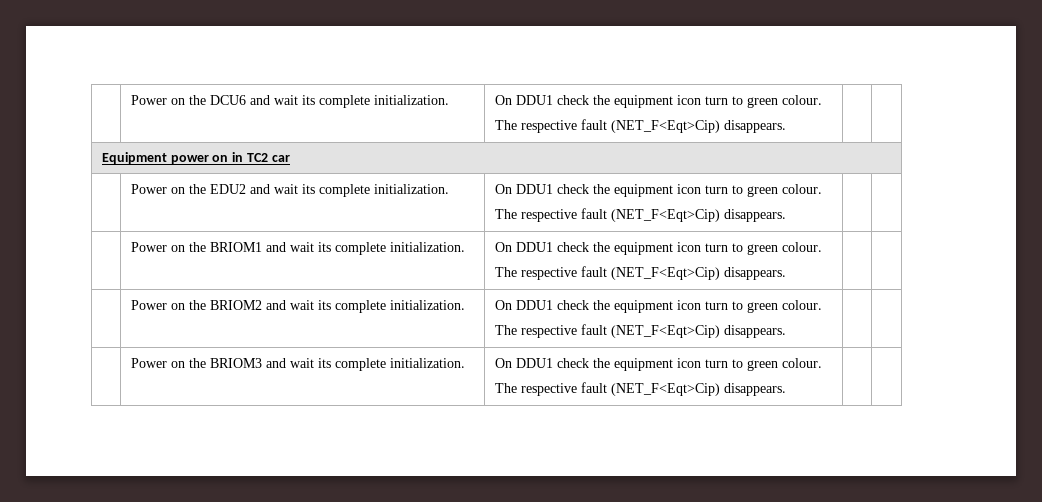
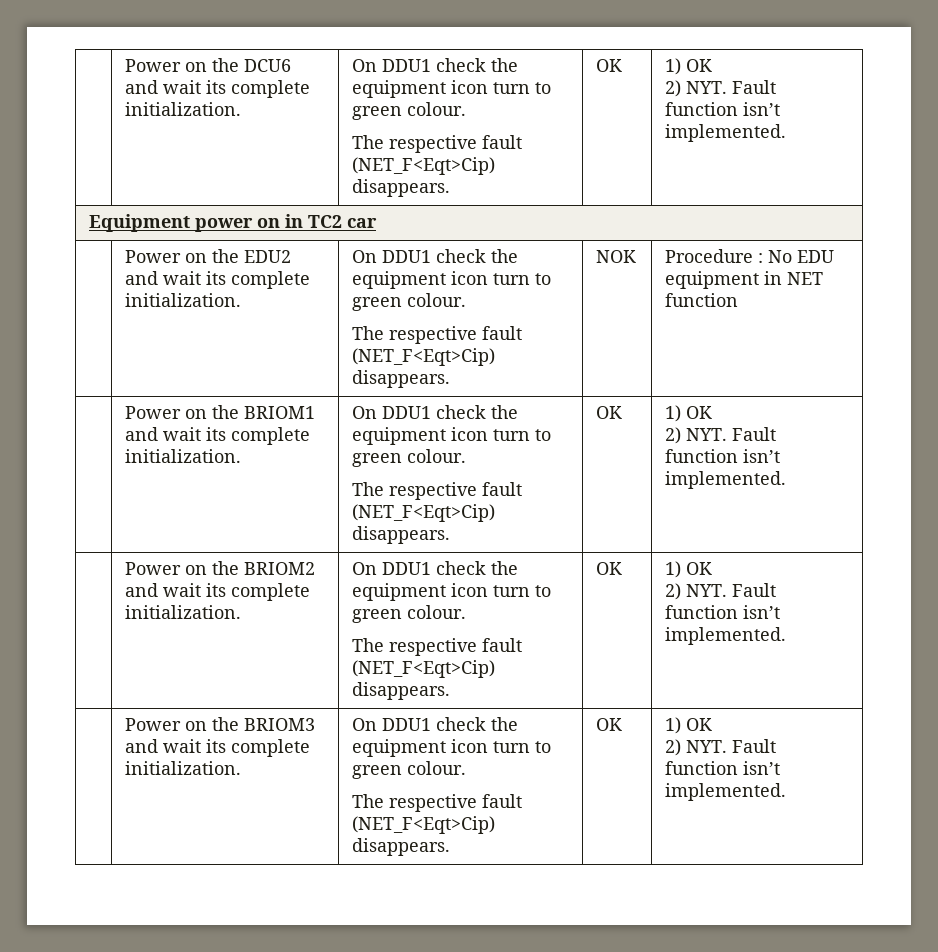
(786, 126) | -> [595,59,622,72] [664,58,712,75] [664,80,776,97] [664,102,780,116] [664,124,786,142] OK | 1) OK // 2) NYT. Fault function isn’t implemented.
(786, 215) | -> [595,250,636,263] [664,249,834,263] [664,271,823,289] [664,293,738,307] NOK | Procedure : No EDU equipment in NET function
(786, 273) | -> [595,406,622,419] [664,405,712,422] [664,427,776,444] [664,449,780,463] [664,471,786,489] OK | 1) OK // 2) NYT. Fault function isn’t implemented.
(786, 331) | -> [595,562,622,575] [664,561,712,578] [664,583,776,600] [664,605,780,619] [664,627,786,645] OK | 1) OK // 2) NYT. Fault function isn’t implemented.
(786, 389) | -> [595,718,622,731] [664,717,712,734] [664,739,776,756] [664,761,780,775] [664,783,786,801] OK | 1) OK // 2) NYT. Fault function isn’t implemented.

